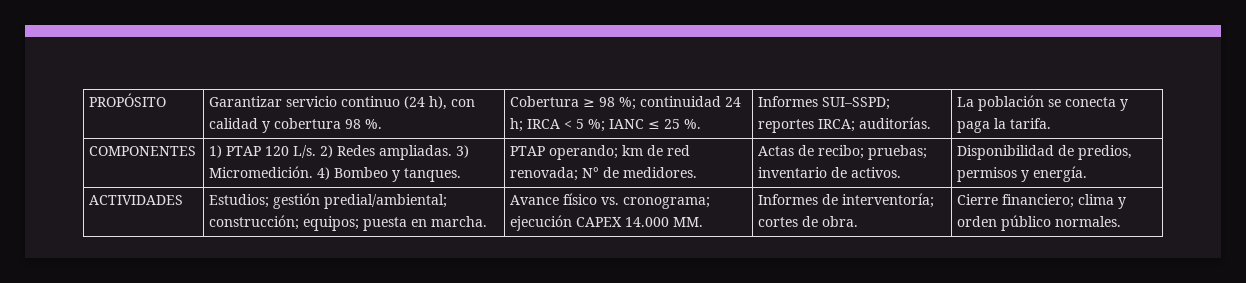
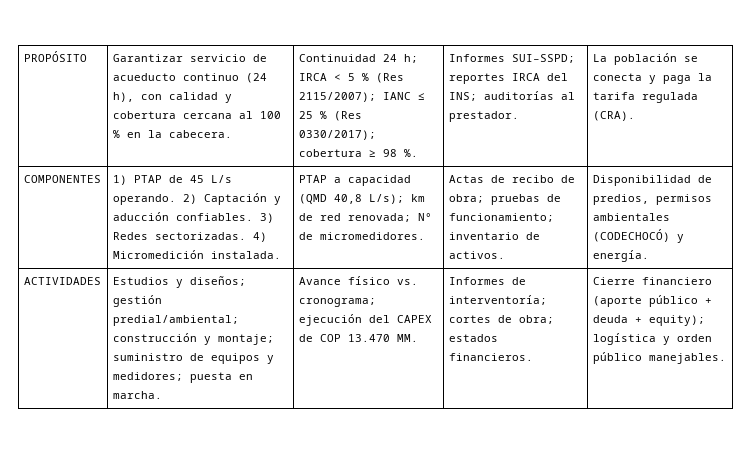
(338, 101) none -> [252,54,267,62] [112,73,176,81] de acueducto
[345,119,383,129] [510,96,722,110] 98 %. | Cobertura ≥ 98 %; continuidad -> [182,111,281,119] [112,130,232,138] [298,54,376,62] cercana al 100 % en la cabecera. | Continuidad
[588,119,702,132] [758,96,891,110] [758,117,932,133] %; IANC ≤ 25 %. | Informes SUI–SSPD; reportes IRCA; auditorías. -> [361,73,404,83] [298,92,425,102] [298,111,362,121] [298,130,376,140] [298,149,418,157] [448,54,575,63] [448,73,568,84] [448,91,575,101] [448,111,519,122] % (Res 2115/2007); IANC ≤ 25 % (Res 0330/2017); cobertura ≥ 98 %. | Informes SUI–SSPD; reportes IRCA del INS; auditorías al prestador.
[1010,118,1052,129] tarifa. -> [592,92,698,103] [592,111,635,121] tarifa regulada (CRA).
[265,145,470,160] [209,166,462,182] [510,145,619,160] 120 L/s. 2) Redes ampliadas. 3) Micromedición. 4) Bombeo y tanques. | PTAP operando; -> [168,175,232,183] [112,193,281,205] [112,212,274,223] [112,232,267,242] [112,250,281,259] [298,175,411,186] [298,194,404,204] de 45 L/s operando. 2) Captación y aducción confiables. 3) Redes sectorizadas. 4) Micromedición instalada. | PTAP a capacidad (QMD 40,8 L/s);
[623,167,698,178] medidores. -> [319,232,425,240] micromedidores.
[818,145,928,160] recibo; pruebas; -> [511,175,575,183] [448,194,561,205] [448,213,554,222] recibo de obra; pruebas de funcionamiento;
(1018, 174) none -> [592,213,670,221] [592,229,670,242] ambientales (CODECHOCÓ)
[209,193,448,209] [209,215,360,231] Estudios; gestión predial/ambiental; construcción; equipos; -> [112,276,246,288] [112,295,162,307] [112,315,239,326] [112,333,274,345] [112,353,274,364] [112,372,183,381] Estudios y diseños; gestión predial/ambiental; construcción y montaje; suministro de equipos y medidores;
[576,217,670,227] CAPEX 14.000 -> [368,315,432,323] [298,334,390,342] del CAPEX de COP 13.470
[822,216,859,227] [957,194,1115,208] obra. | Cierre financiero; clima -> [518,315,554,324] [448,334,498,342] [448,353,533,361] [592,277,712,285] [592,295,712,307] [592,315,705,326] [592,333,656,345] obra; estados financieros. | Cierre financiero (aporte público + deuda + equity); logística
[1055,216,1122,227] normales. -> [648,353,726,364] manejables.

